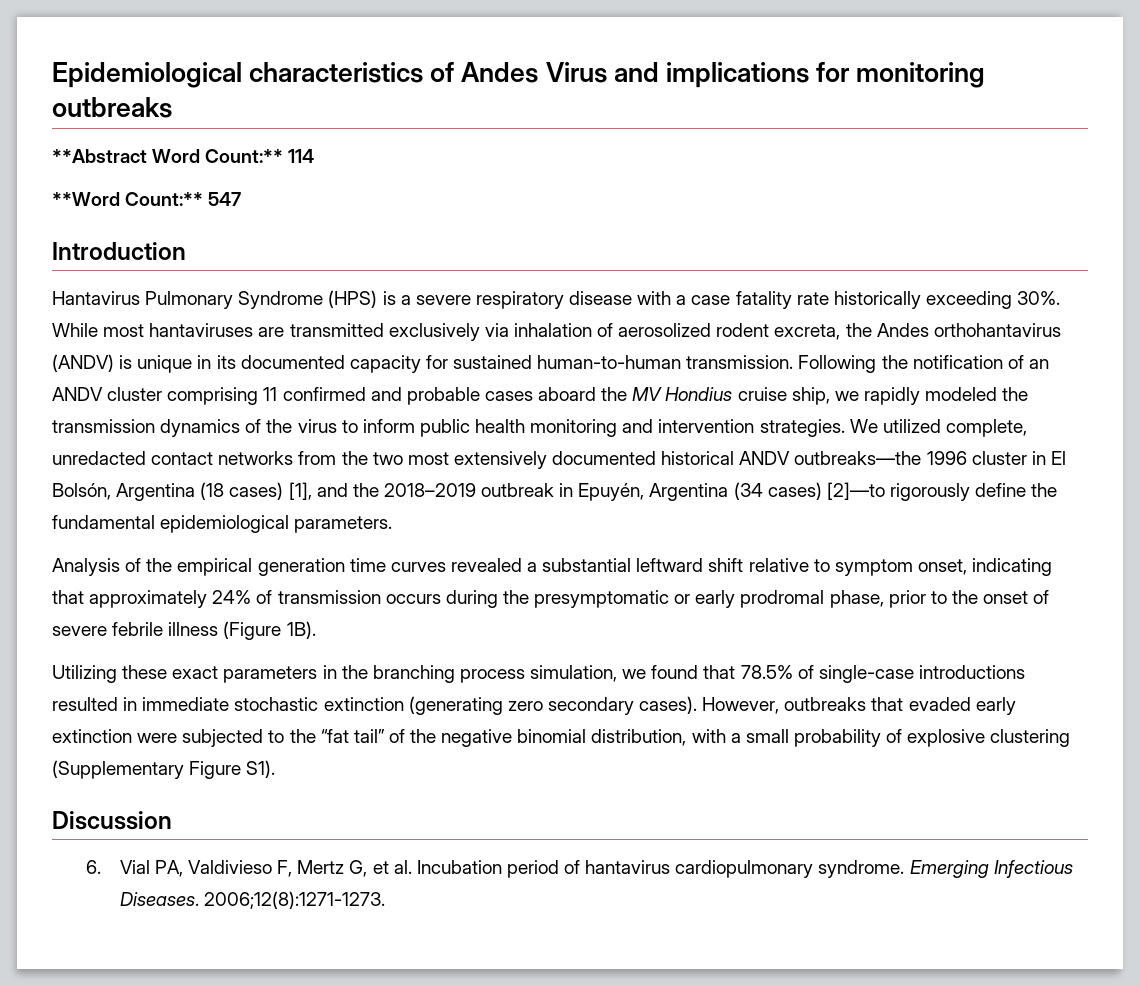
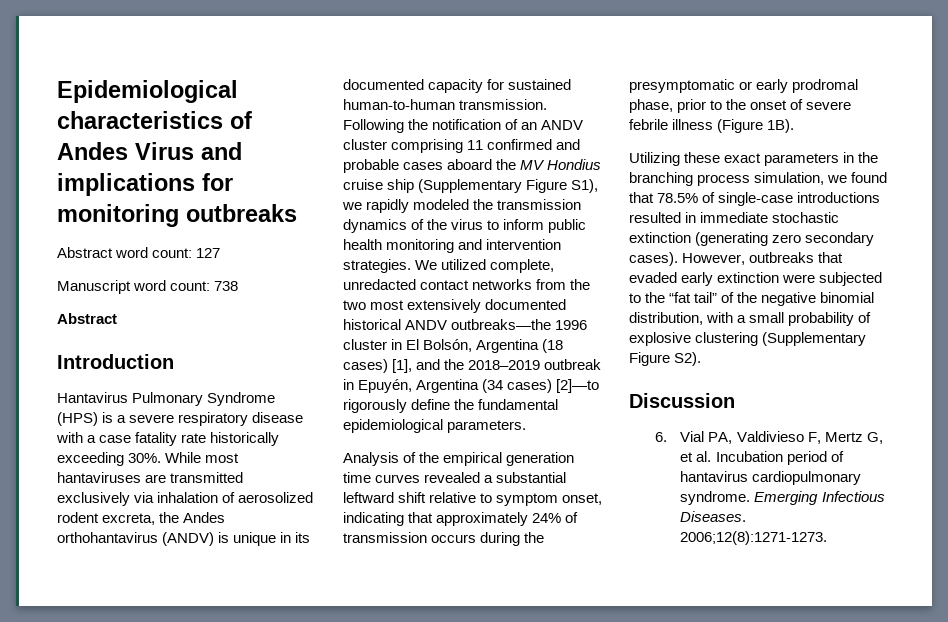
[52,149,315,163] [52,192,242,206] **Abstract Word Count:** 114 // **Word Count:** 547 -> [57,247,221,258] [57,280,239,294] [57,313,117,324] Abstract word count: 127 // Manuscript word count: 738 // Abstract
[791,387,830,405] ship, -> [387,179,599,193] ship (Supplementary Figure S1),
[246,760,276,778] S1). -> [674,352,702,366] S2).

